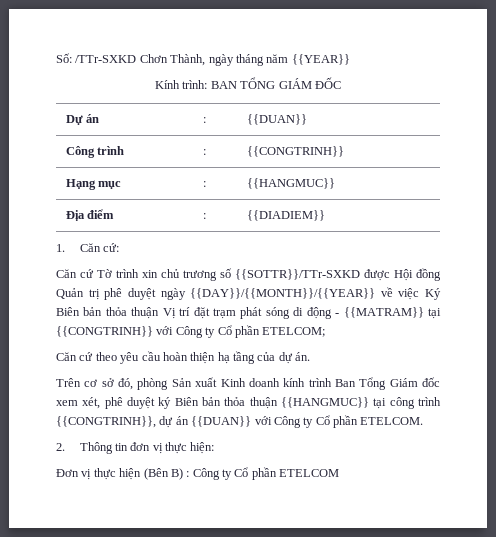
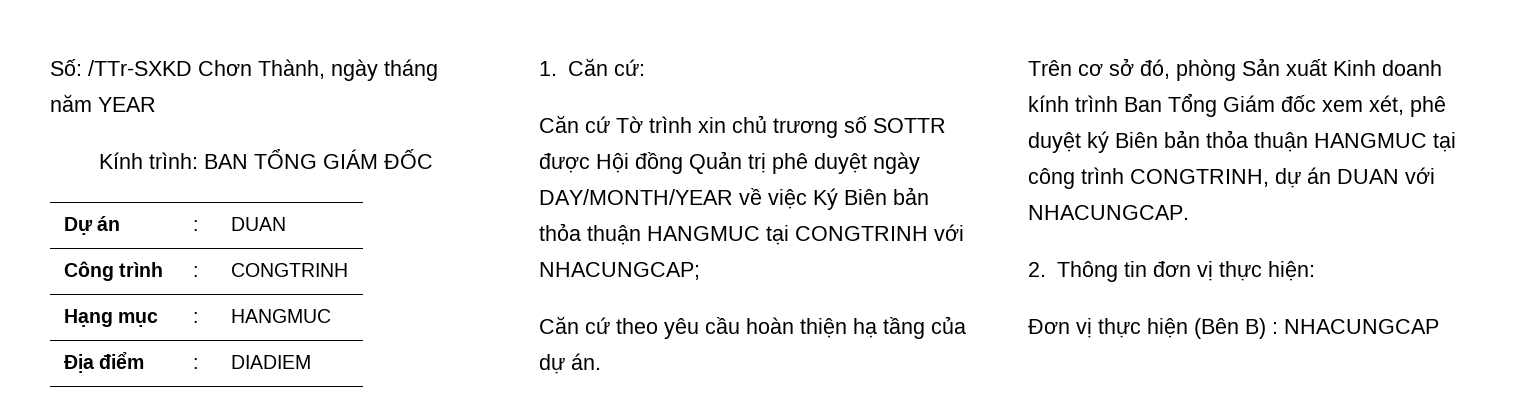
[291,54,350,65] {{YEAR}} -> [98,97,156,112] YEAR
[246,114,307,125] {{DUAN}} -> [230,217,286,231] DUAN
[246,146,344,157] {{CONGTRINH}} -> [230,263,348,277] CONGTRINH
[246,178,335,189] {{HANGMUC}} -> [230,309,331,323] HANGMUC
[246,210,325,221] {{DIADIEM}} -> [230,355,311,369] DIADIEM
[235,269,360,280] {{SOTTR}}/TTr-SXKD -> [873,118,946,133] SOTTR
[190,288,376,299] {{DAY}}/{{MONTH}}/{{YEAR}} -> [539,189,733,205] DAY/MONTH/YEAR
[162,307,441,319] [56,325,326,338] Vị trí đặt trạm phát sóng di động - {{MATRAM}} tại {{CONGTRINH}} với Công ty Cổ phần ETELCOM; -> [647,224,964,245] [539,262,700,280] HANGMUC tại CONGTRINH với NHACUNGCAP;
[281,397,369,408] {{HANGMUC}} -> [1314,133,1427,148] HANGMUC
[56,416,156,428] {{CONGTRINH}}, -> [1130,169,1269,187] CONGTRINH,
[191,415,424,428] {{DUAN}} với Công ty Cổ phần ETELCOM. -> [1337,167,1435,184] [1028,205,1189,220] DUAN với NHACUNGCAP.
[192,467,340,480] Công ty Cổ phần ETELCOM -> [1284,319,1439,334] NHACUNGCAP

